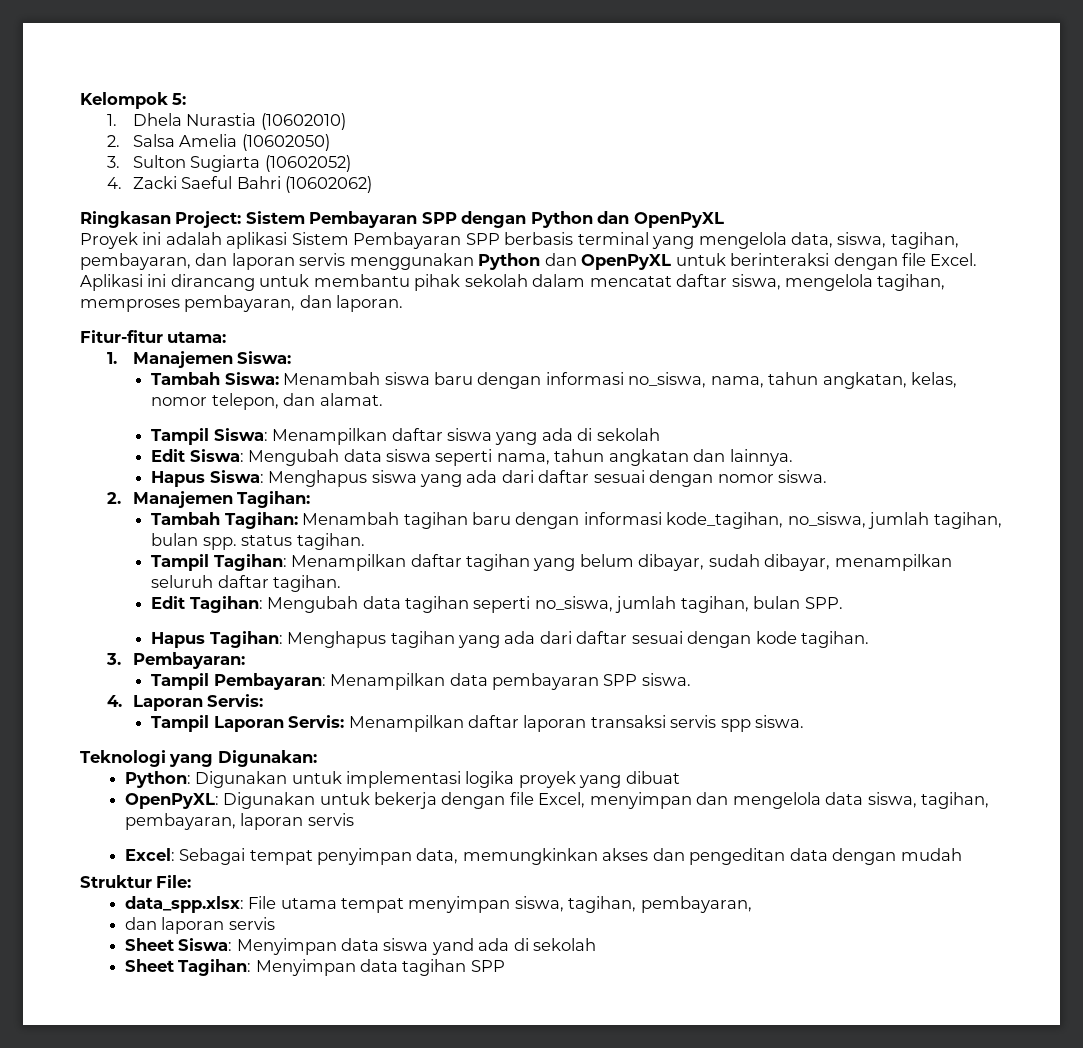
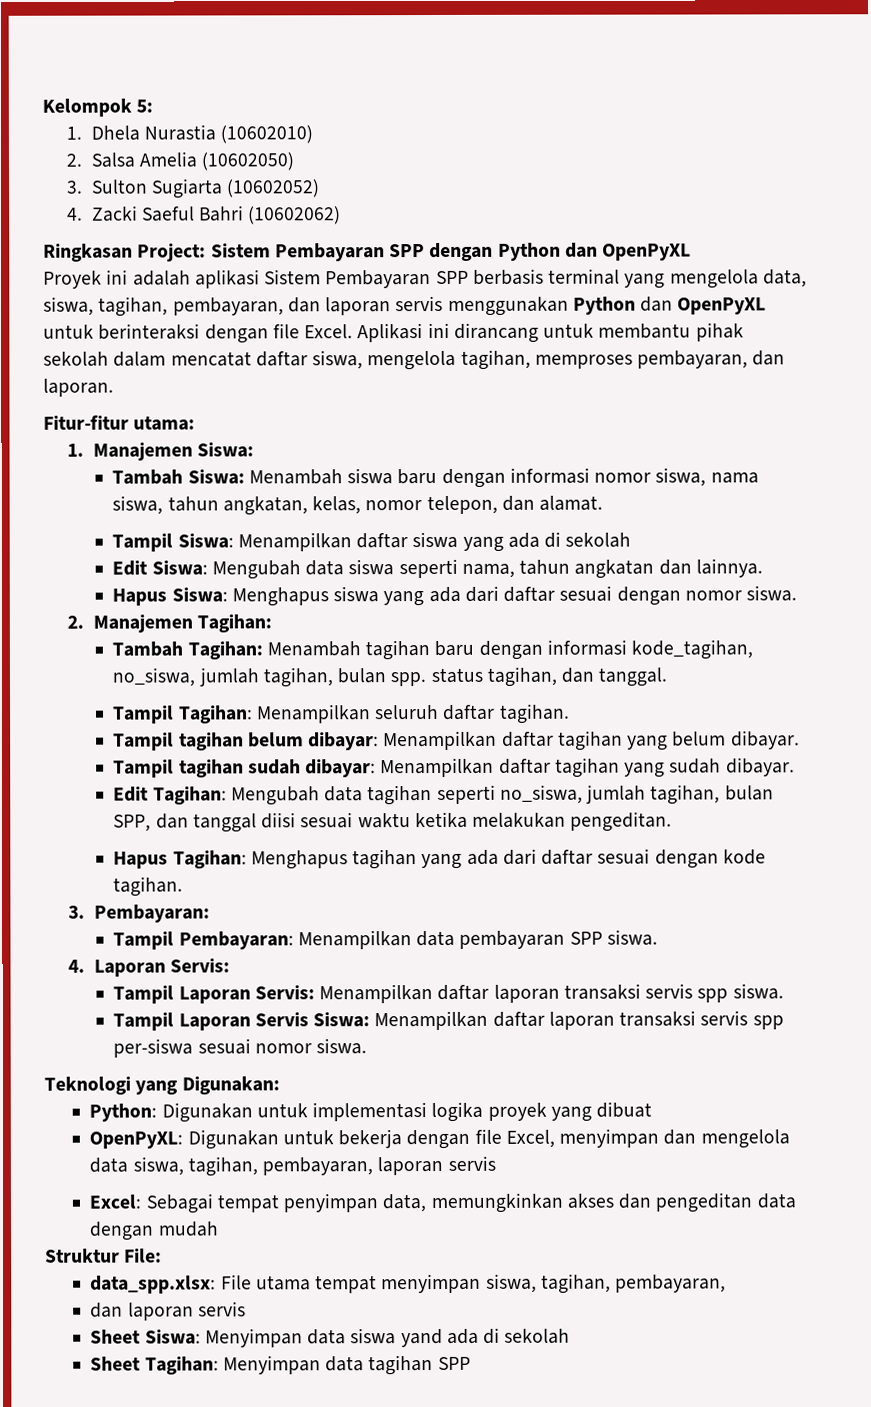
[628,372,764,388] no_siswa, nama, -> [594,467,759,487] [112,495,164,515] nomor siswa, nama siswa,
(293, 540) none -> [486,666,668,687] [113,704,496,724] tagihan, dan tanggal. // Tampil Tagihan: Menampilkan seluruh daftar
[213,554,287,571] Tagihan: -> [178,732,380,751] tagihan belum dibayar:
[638,554,952,571] [151,575,342,592] dibayar, sudah dibayar, menampilkan seluruh daftar tagihan. -> [730,730,800,750] [113,757,795,778] dibayar. // Tampil tagihan sudah dibayar: Menampilkan daftar tagihan yang sudah dibayar.
[804,597,843,609] SPP. -> [113,811,673,833] SPP, dan tanggal diisi sesuai waktu ketika melakukan pengeditan.
(805, 721) none -> [113,1010,784,1031] [113,1038,368,1058] // Tampil Laporan Servis Siswa: Menampilkan daftar laporan transaksi servis spp per-siswa sesuai nomor siswa.

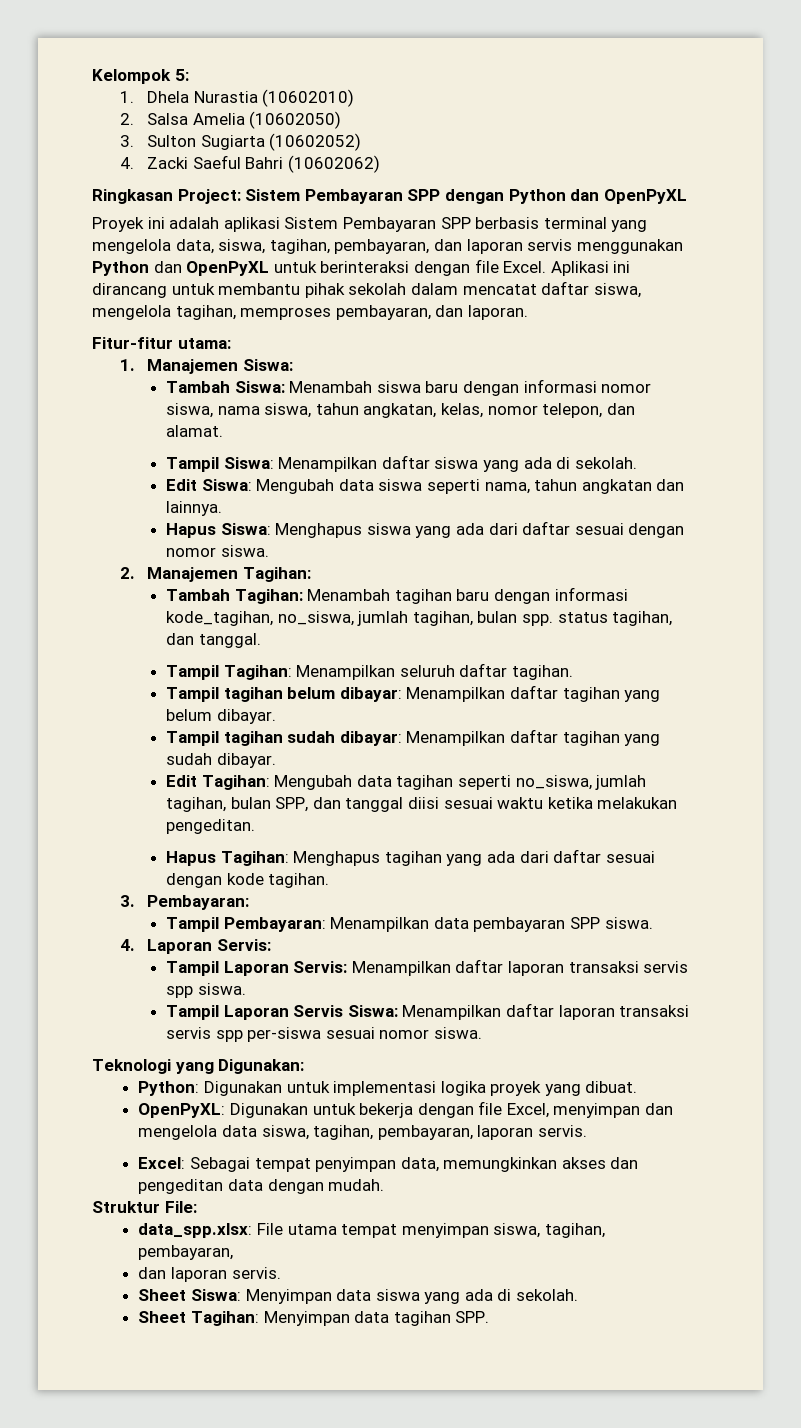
[565,532,632,548] sekolah -> [574,457,637,469] sekolah.
[596,1101,653,1118] dibuat -> [585,1081,638,1093] dibuat.
[447,1155,496,1171] servis -> [537,1125,587,1137] servis.
[157,1221,219,1237] mudah -> [328,1179,385,1191] mudah.
[197,1301,246,1317] servis -> [231,1267,281,1279] servis.
[400,1327,571,1348] yand ada di sekolah -> [424,1289,579,1304] yang ada di sekolah.
[437,1356,471,1370] SPP -> [455,1311,490,1323] SPP.

